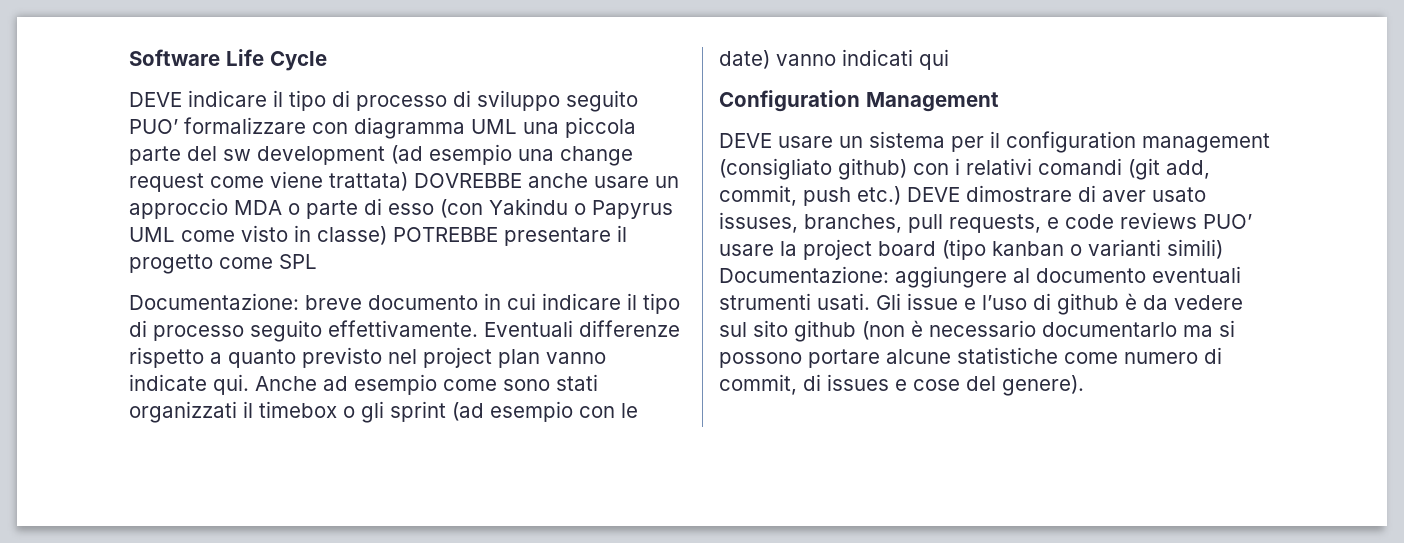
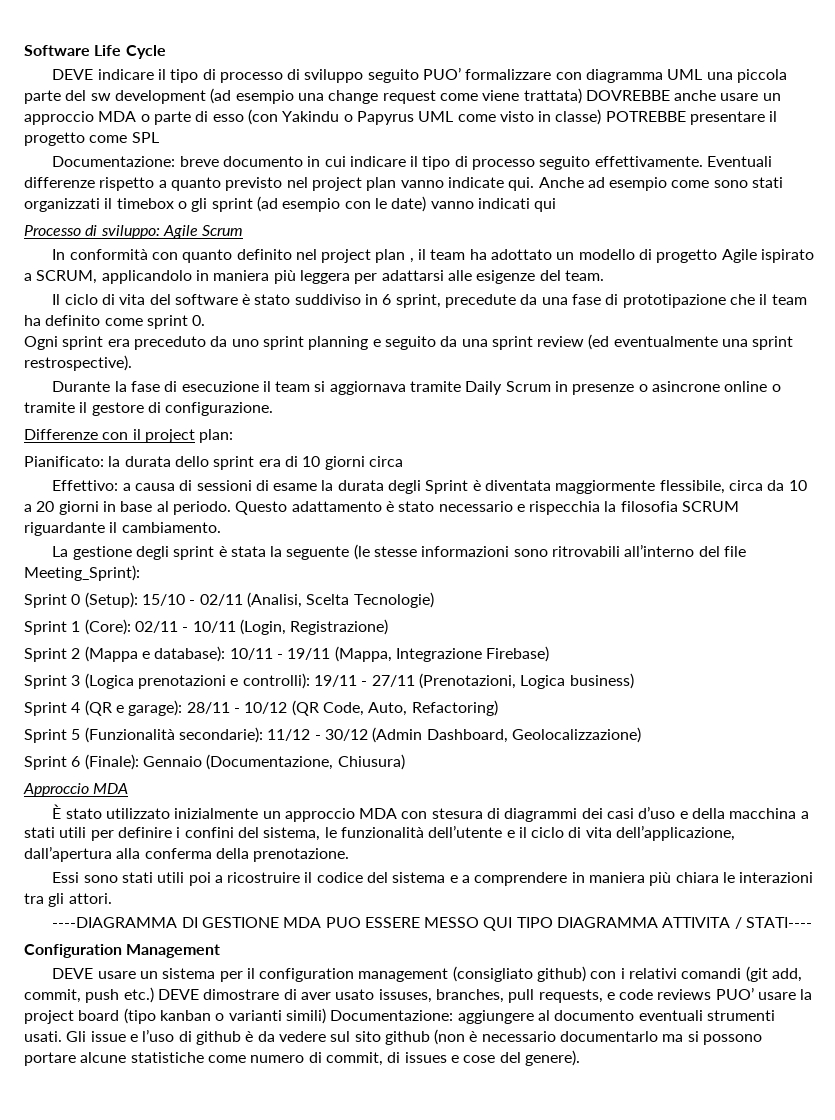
(949, 59) none -> [24,225,244,239] [52,249,814,263] [24,270,604,284] [52,294,807,308] [24,315,206,329] [24,334,794,350] [24,355,132,371] [52,381,781,395] [24,402,274,416] [24,429,234,443] [24,456,403,470] [52,480,807,494] [24,501,740,515] [24,522,221,536] [52,544,747,560] [24,565,140,581] [24,592,434,608] [24,619,389,635] [24,646,550,662] [24,673,634,689] [24,700,498,716] [24,727,641,743] [24,754,405,770] [23,783,129,797] [52,804,809,822] [24,825,736,841] [24,846,350,862] [52,872,814,886] [24,893,112,907] [52,917,813,931] // Processo di sviluppo: Agile Scrum // In conformità con quanto definito nel project plan , il team ha adottato un modello di progetto Agile ispirato a SCRUM, applicandolo in maniera più leggera per adattarsi alle esigenze del team. // Il ciclo di vita del software è stato suddiviso in 6 sprint, precedute da una fase di prototipazione che il team ha definito come sprint 0. // Ogni sprint era preceduto da uno sprint planning e seguito da una sprint review (ed eventualmente una sprint restrospective). // Durante la fase di esecuzione il team si aggiornava tramite Daily Scrum in presenze o asincrone online o tramite il gestore di configurazione. // Differenze con il project plan: // Pianificato: la durata dello sprint era di 10 giorni circa // Effettivo: a causa di sessioni di esame la durata degli Sprint è diventata maggiormente flessibile, circa da 10 a 20 giorni in base al periodo. Questo adattamento è stato necessario e rispecchia la filosofia SCRUM riguardante il cambiamento. // La gestione degli sprint è stata la seguente (le stesse informazioni sono ritrovabili all’interno del file Meeting_Sprint): // Sprint 0 (Setup): 15/10 - 02/11 (Analisi, Scelta Tecnologie) // Sprint 1 (Core): 02/11 - 10/11 (Login, Registrazione) // Sprint 2 (Mappa e database): 10/11 - 19/11 (Mappa, Integrazione Firebase) // Sprint 3 (Logica prenotazioni e controlli): 19/11 - 27/11 (Prenotazioni, Logica business) // Sprint 4 (QR e garage): 28/11 - 10/12 (QR Code, Auto, Refactoring) // Sprint 5 (Funzionalità secondarie): 11/12 - 30/12 (Admin Dashboard, Geolocalizzazione) // Sprint 6 (Finale): Gennaio (Documentazione, Chiusura) // Approccio MDA // È stato utilizzato inizialmente un approccio MDA con stesura di diagrammi dei casi d’uso e della macchina a stati utili per definire i confini del sistema, le funzionalità dell’utente e il ciclo di vita dell’applicazione, dall’apertura alla conferma della prenotazione. // Essi sono stati utili poi a ricostruire il codice del sistema e a comprendere in maniera più chiara le interazioni tra gli attori. // ----DIAGRAMMA DI GESTIONE MDA PUO ESSERE MESSO QUI TIPO DIAGRAMMA ATTIVITA / STATI----

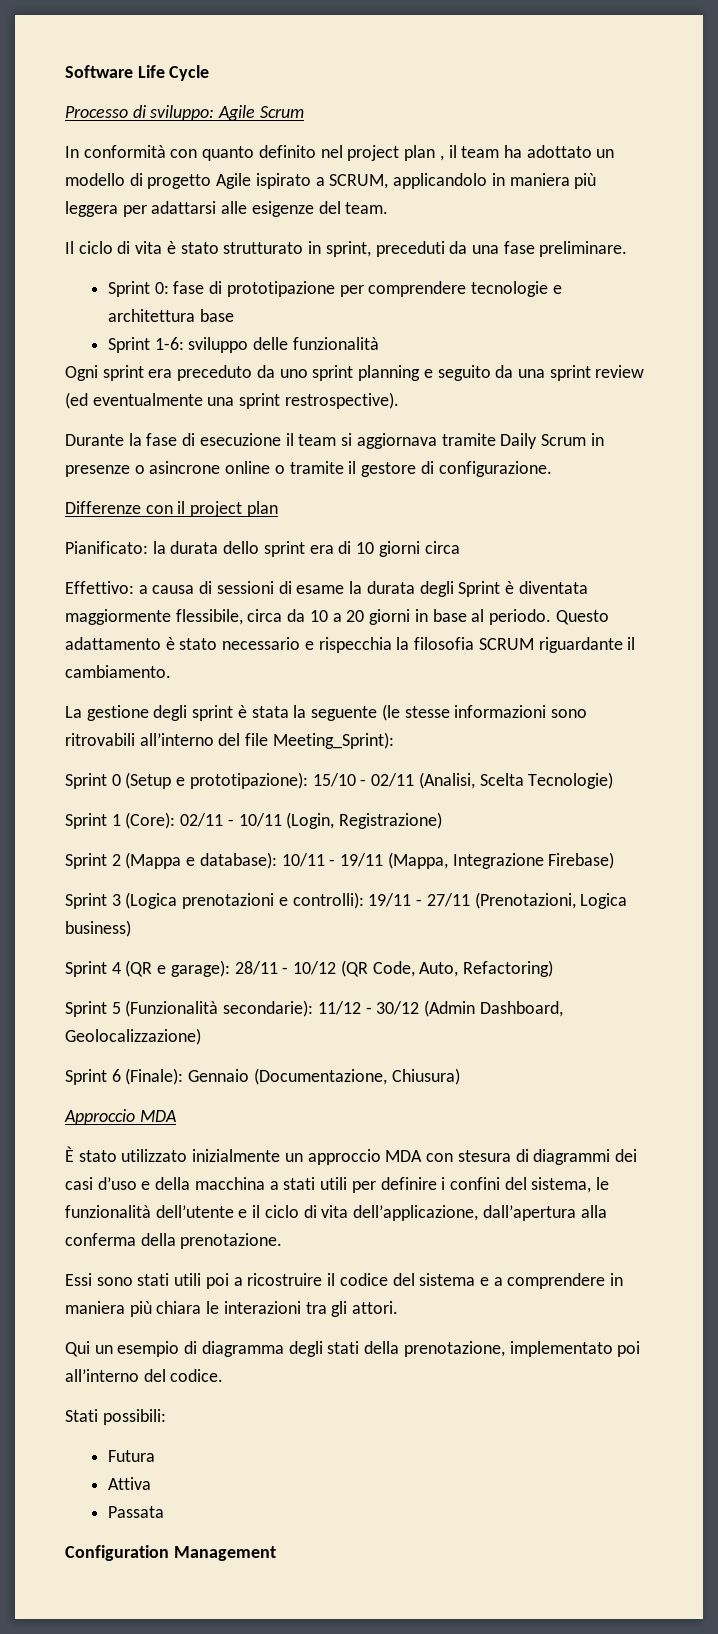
[52,67,788,83] [24,88,781,104] [24,109,778,125] [24,132,159,146] [52,156,773,170] [24,177,784,191] [24,196,557,212] // DEVE indicare il tipo di processo di sviluppo seguito PUO’ formalizzare con diagramma UML una piccola parte del sw development (ad esempio una change request come viene trattata) DOVREBBE anche usare un approccio MDA o parte di esso (con Yakindu o Papyrus UML come visto in classe) POTREBBE presentare il progetto come SPL // Documentazione: breve documento in cui indicare il tipo di processo seguito effettivamente. Eventuali differenze rispetto a quanto previsto nel project plan vanno indicate qui. Anche ad esempio come sono stati organizzati il timebox o gli sprint (ad esempio con le date) vanno indicati qui -> (210, 73) none
[149,294,807,308] [24,315,206,329] del software è stato suddiviso in 6 sprint, precedute da una fase di prototipazione che il team ha definito come sprint 0. -> [166,241,628,257] [108,281,562,297] [108,309,234,322] [108,337,379,353] è stato strutturato in sprint, preceduti da una fase preliminare. // Sprint 0: fase di prototipazione per comprendere tecnologie e architettura base // Sprint 1-6: sviluppo delle funzionalità
[199,429,234,443] plan: -> [246,501,278,517] plan
[84,592,138,608] (Setup): -> [125,772,308,789] (Setup e prototipazione):
[52,917,813,931] [24,944,221,958] [52,966,803,982] [24,987,813,1003] [24,1008,775,1024] [24,1029,763,1045] [24,1050,580,1066] ----DIAGRAMMA DI GESTIONE MDA PUO ESSERE MESSO QUI TIPO DIAGRAMMA ATTIVITA / STATI---- // Configuration Management // DEVE usare un sistema per il configuration management (consigliato github) con i relativi comandi (git add, commit, push etc.) DEVE dimostrare di aver usato issuses, branches, pull requests, e code reviews PUO’ usare la project board (tipo kanban o varianti simili) Documentazione: aggiungere al documento eventuali strumenti usati. Gli issue e l’uso di github è da vedere sul sito github (non è necessario documentarlo ma si possono portare alcune statistiche come numero di commit, di issues e cose del genere). -> [65,1341,641,1357] [65,1369,224,1382] [65,1409,166,1425] [108,1450,156,1462] [108,1477,152,1490] [108,1506,165,1518] [65,1545,276,1561] Qui un esempio di diagramma degli stati della prenotazione, implementato poi all’interno del codice. // Stati possibili: // Futura // Attiva // Passata // Configuration Management

